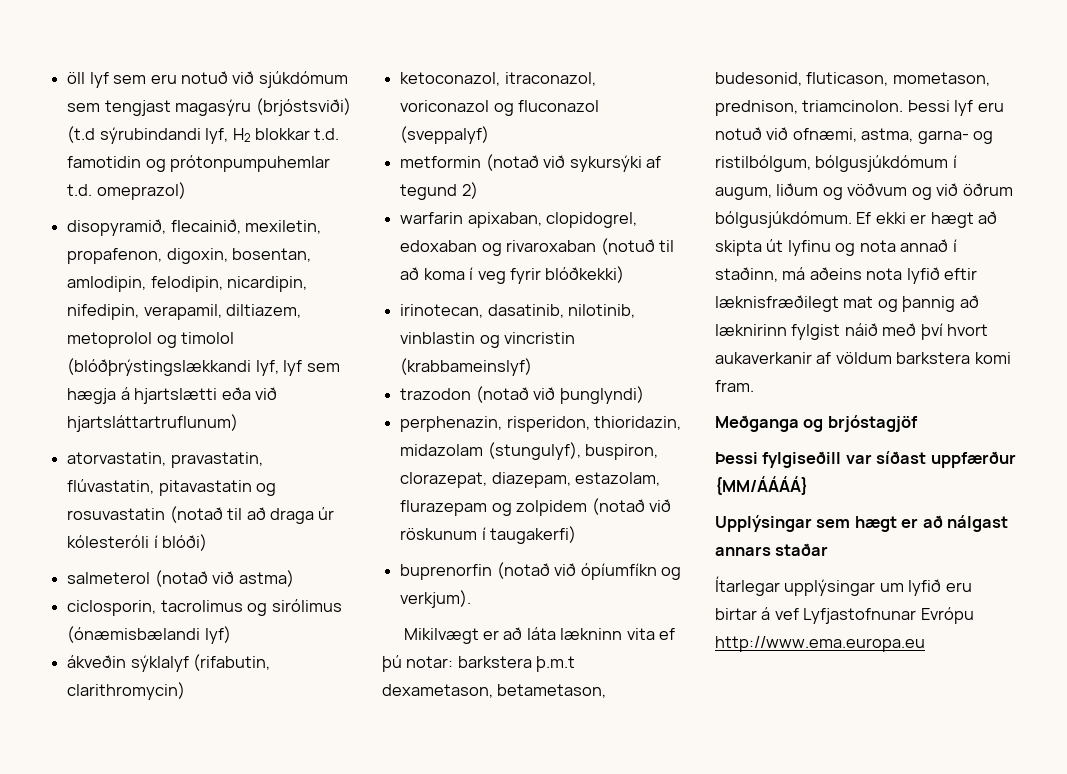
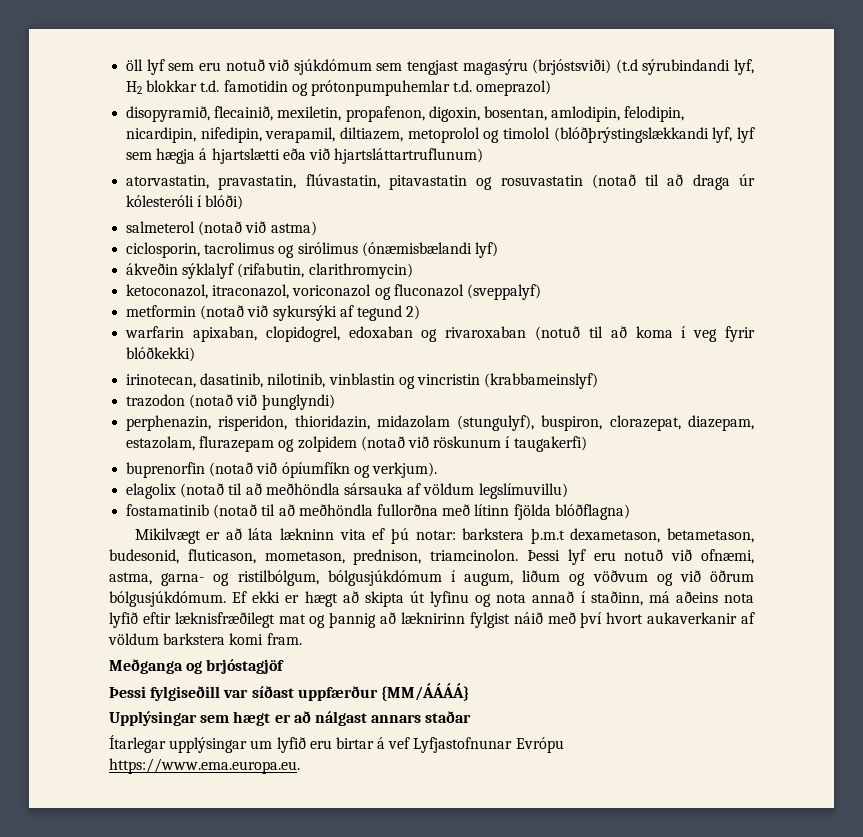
(472, 599) none -> [126,483,568,499] [126,504,630,520] // elagolix (notað til að meðhöndla sársauka af völdum legslímuvillu) // fostamatinib (notað til að meðhöndla fullorðna með lítinn fjölda blóðflagna)
[715,636,925,652] http://www.ema.europa.eu -> [109,758,300,774] https://www.ema.europa.eu.

